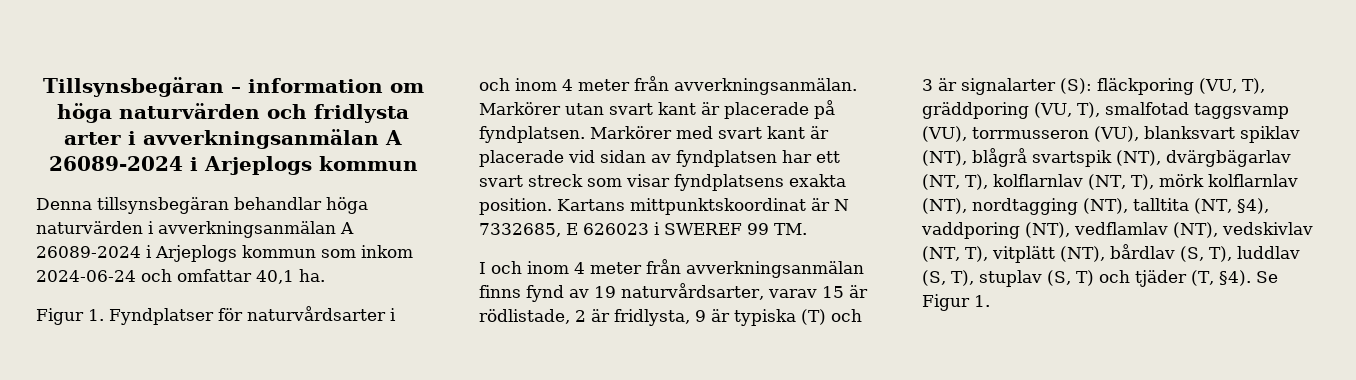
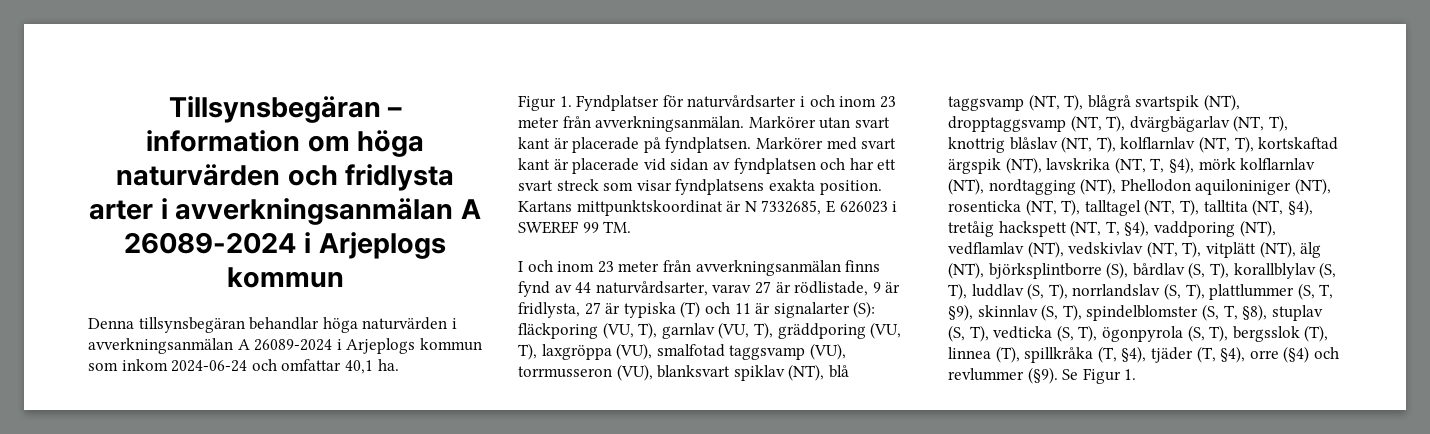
[562,79,573,91] 4 -> [879,96,896,108] 23
(777, 158) none -> [820,158,846,170] och
[574,262,585,274] 4 -> [597,261,614,273] 23
[594,286,616,298] 19 -> [575,282,592,293] 44
[821,286,844,298] 15 -> [754,281,771,294] 27
[575,310,586,322] 2 -> [872,282,881,293] 9
[695,310,706,322] 9 -> [584,302,601,315] 27
[922,79,933,91] 3 -> [734,303,751,314] 11
(1265, 86) none -> [661,322,773,339] garnlav (VU, T),
(1100, 110) none -> [541,343,653,360] laxgröppa (VU),
[972,148,1291,167] [922,174,1154,190] blågrå svartspik (NT), dvärgbägarlav (NT, T), kolflarnlav (NT, T), -> [828,365,849,378] [948,94,1240,111] [948,115,1288,132] [948,136,1339,153] [948,157,1194,174] blå taggsvamp (NT, T), blågrå svartspik (NT), dropptaggsvamp (NT, T), dvärgbägarlav (NT, T), knottrig blåslav (NT, T), kolflarnlav (NT, T), kortskaftad ärgspik (NT), lavskrika (NT, T, §4),
[1133,198,1232,214] talltita (NT, -> [1120,178,1331,195] [948,199,1313,216] [948,220,1120,237] Phellodon aquiloniniger (NT), rosenticka (NT, T), talltagel (NT, T), talltita (NT, §4), tretåig hackspett (NT, T,
[1109,244,1300,262] [922,270,1251,287] bårdlav (S, T), luddlav (S, T), stuplav (S, T) och tjäder (T, §4). -> [1300,242,1322,258] [948,262,1337,279] [948,283,1334,300] [948,304,1323,321] [948,325,1329,342] [948,346,1339,363] [948,367,1058,384] älg (NT), björksplintborre (S), bårdlav (S, T), korallblylav (S, T), luddlav (S, T), norrlandslav (S, T), plattlummer (S, T, §9), skinnlav (S, T), spindelblomster (S, T, §8), stuplav (S, T), vedticka (S, T), ögonpyrola (S, T), bergsslok (T), linnea (T), spillkråka (T, §4), tjäder (T, §4), orre (§4) och revlummer (§9).

